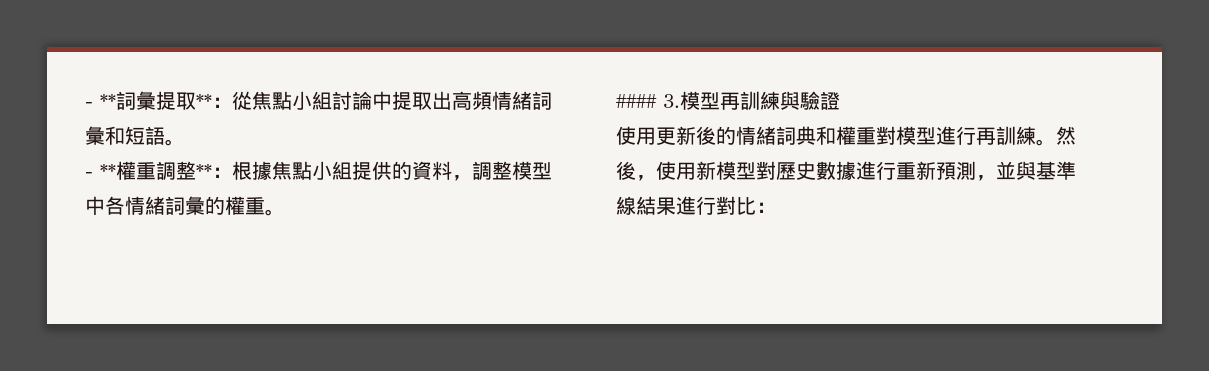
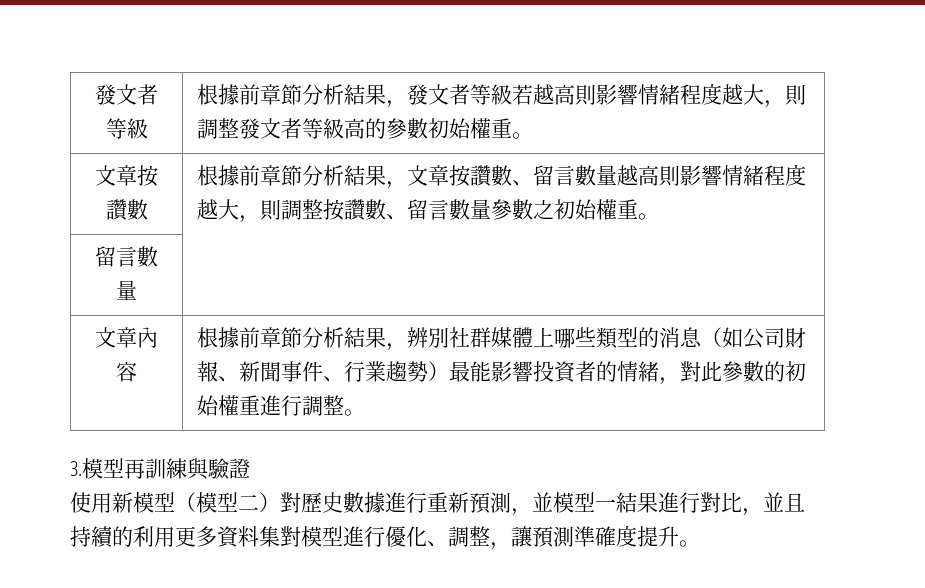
[85,91,552,110] [85,126,185,146] [85,161,552,181] [85,196,285,216] [616,94,657,108] - **詞彙提取**：從焦點小組討論中提取出高頻情緒詞彙和短語。 // - **權重調整**：根據焦點小組提供的資料，調整模型中各情緒詞彙的權重。 // #### -> [95,84,158,105] [105,118,148,139] [197,83,807,108] [197,118,534,139] [95,165,158,187] [105,199,148,221] [197,164,807,189] [197,199,660,223] [95,246,158,267] [116,280,137,300] [95,327,158,348] [116,361,137,382] [197,327,807,351] [197,361,807,385] [197,395,366,416] 發文者等級 | 根據前章節分析結果，發文者等級若越高則影響情緒程度越大，則調整發文者等級高的參數初始權重。 // 文章按讚數 | 根據前章節分析結果，文章按讚數、留言數量越高則影響情緒程度越大，則調整按讚數、留言數量參數之初始權重。 // 留言數量 | // 文章內容 | 根據前章節分析結果，辨別社群媒體上哪些類型的消息（如公司財報、新聞事件、行業趨勢）最能影響投資者的情緒，對此參數的初始權重進行調整。 //
[656,126,1076,146] [616,161,756,181] 更新後的情緒詞典和權重對模型進行再訓練。然後，使用新模型 -> [112,492,280,513] 新模型（模型二）
[1016,161,1076,180] [616,196,636,215] 與基準線 -> [553,492,616,513] 模型一
[756,202,776,213] ： -> [742,492,805,516] [70,525,700,550] ，並且持續的利用更多資料集對模型進行優化、調整，讓預測準確度提升。

